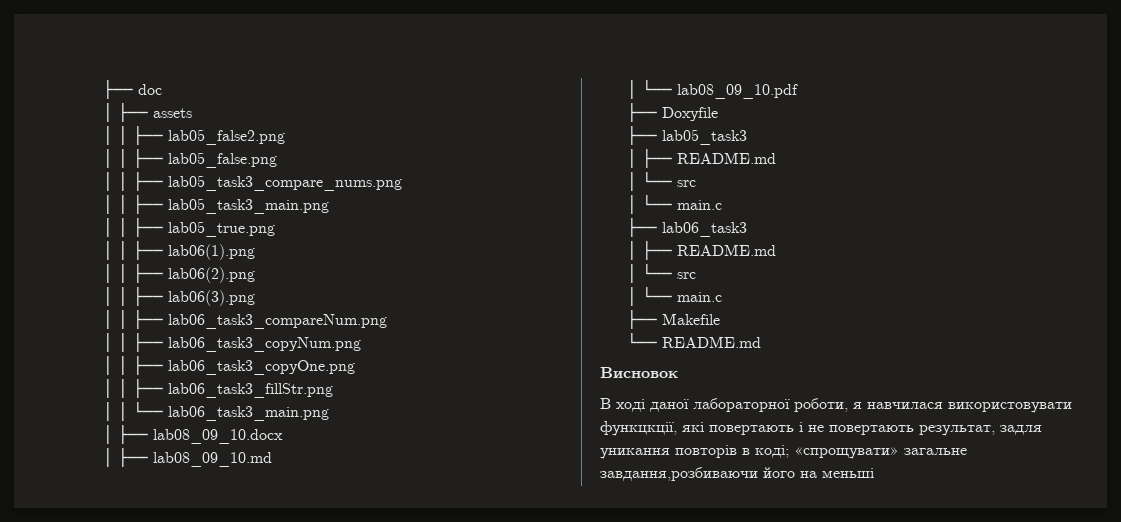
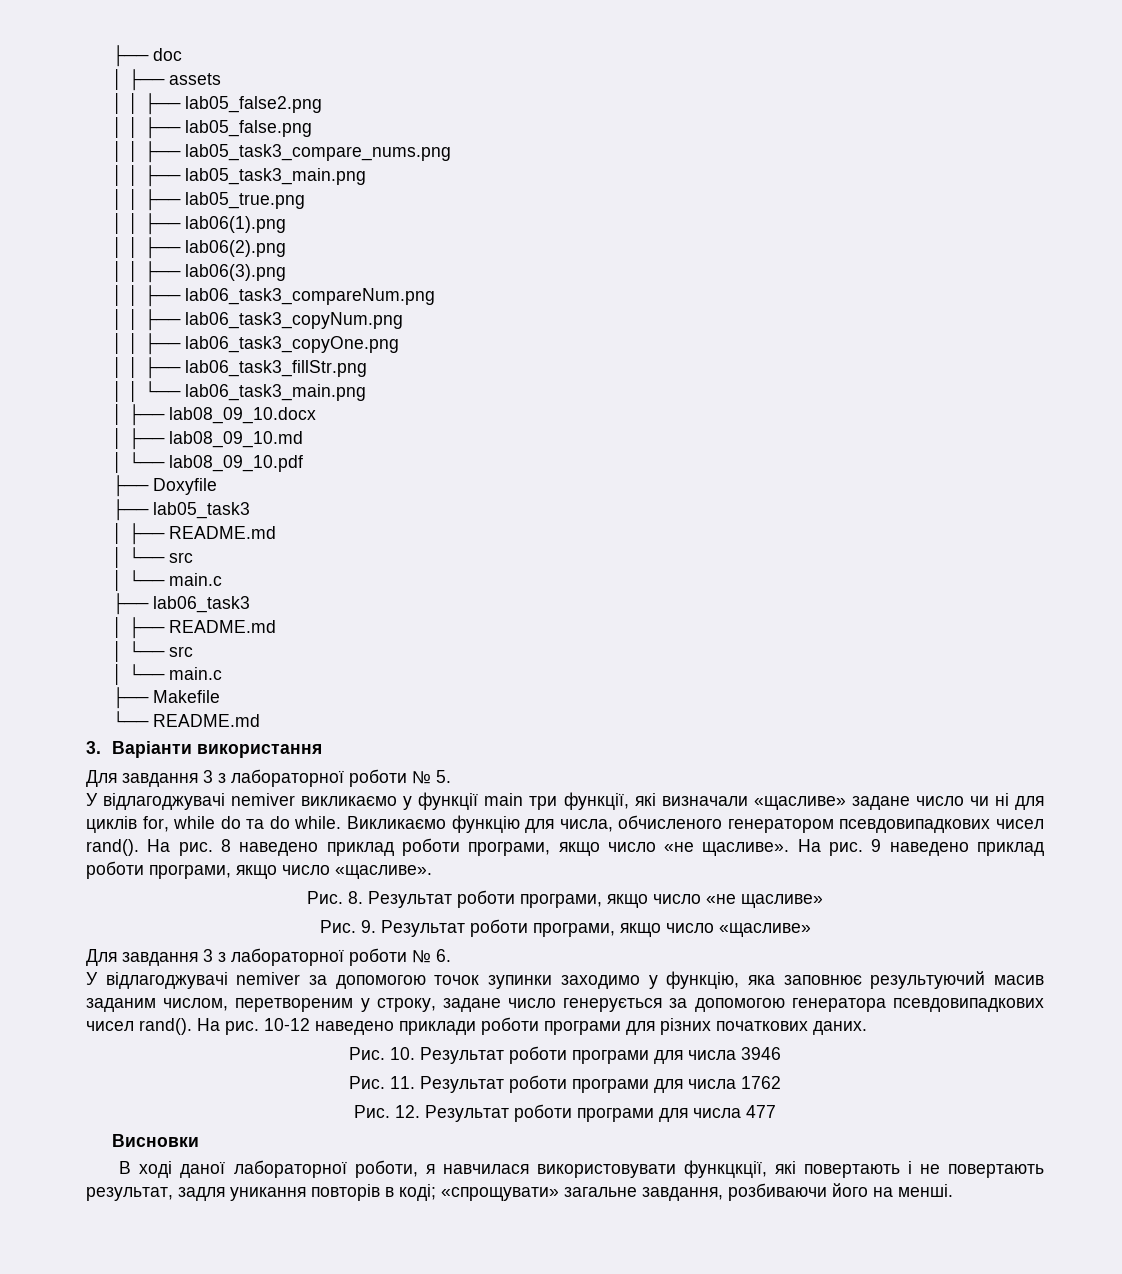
[600,367,678,378] Висновок -> [86,741,322,758] [86,769,451,787] [86,792,1044,810] [86,815,1044,833] [86,838,1044,856] [86,861,432,879] [307,890,823,908] [319,919,811,937] [86,948,451,966] [86,971,1045,989] [86,998,1044,1012] [86,1017,867,1035] [349,1046,781,1064] [349,1075,781,1093] [354,1104,776,1122] [111,1134,199,1147] 3. Варіанти використання // Для завдання 3 з лабораторної роботи № 5. // У відлагоджувачі nemiver викликаємо у функції main три функції, які визначали «щасливе» задане число чи ні для циклів for, while do та do while. Викликаємо функцію для числа, обчисленого генератором псевдовипадкових чисел rand(). На рис. 8 наведено приклад роботи програми, якщо число «не щасливе». На рис. 9 наведено приклад роботи програми, якщо число «щасливе». // Рис. 8. Результат роботи програми, якщо число «не щасливе» // Рис. 9. Результат роботи програми, якщо число «щасливе» // Для завдання 3 з лабораторної роботи № 6. // У відлагоджувачі nemiver за допомогою точок зупинки заходимо у функцію, яка заповнює результуючий масив заданим числом, перетвореним у строку, задане число генерується за допомогою генератора псевдовипадкових чисел rand(). На рис. 10-12 наведено приклади роботи програми для різних початкових даних. // Рис. 10. Результат роботи програми для числа 3946 // Рис. 11. Результат роботи програми для числа 1762 // Рис. 12. Результат роботи програми для числа 477 // Висновки
[600,467,758,481] завдання,розбиваючи -> [642,1183,827,1201] завдання, розбиваючи
[822,468,874,478] меньші -> [898,1184,953,1197] менші.

